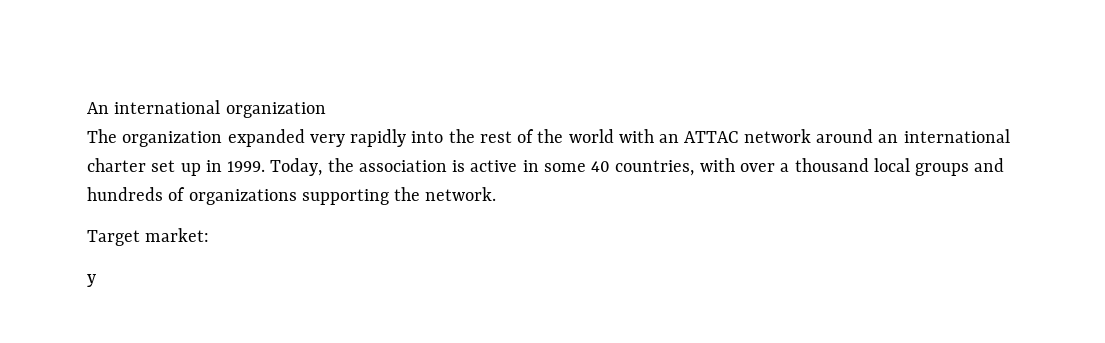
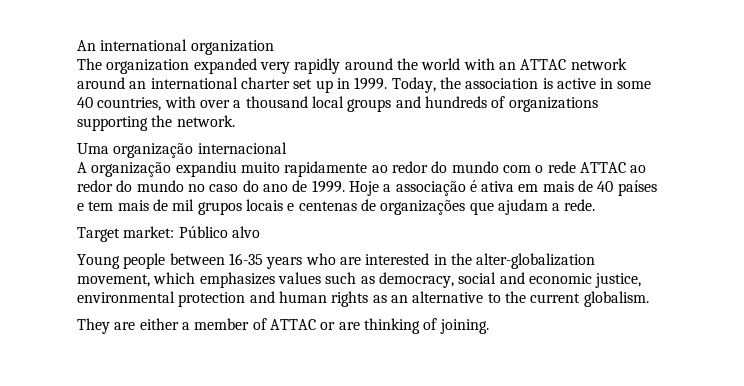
[411,129,535,143] into the rest of -> [344,58,393,70] around
[87,228,210,246] [87,274,96,287] Target market: // y -> [77,142,287,158] [77,161,647,177] [77,180,657,196] [77,199,596,215] [77,226,260,242] [77,253,596,269] [77,272,642,288] [77,291,649,307] [77,318,489,334] Uma organização internacional // A organização expandiu muito rapidamente ao redor do mundo com o rede ATTAC ao redor do mundo no caso do ano de 1999. Hoje a associação é ativa em mais de 40 países e tem mais de mil grupos locais e centenas de organizações que ajudam a rede. // Target market: Público alvo // Young people between 16-35 years who are interested in the alter-globalization movement, which emphasizes values such as democracy, social and economic justice, environmental protection and human rights as an alternative to the current globalism. // They are either a member of ATTAC or are thinking of joining.

